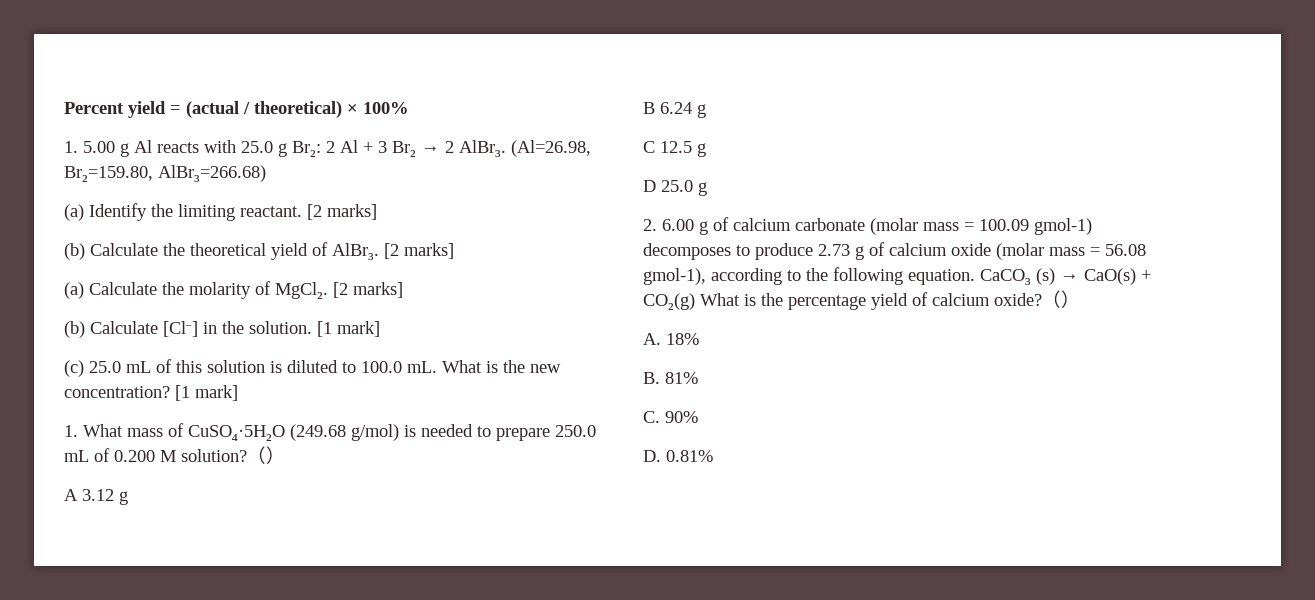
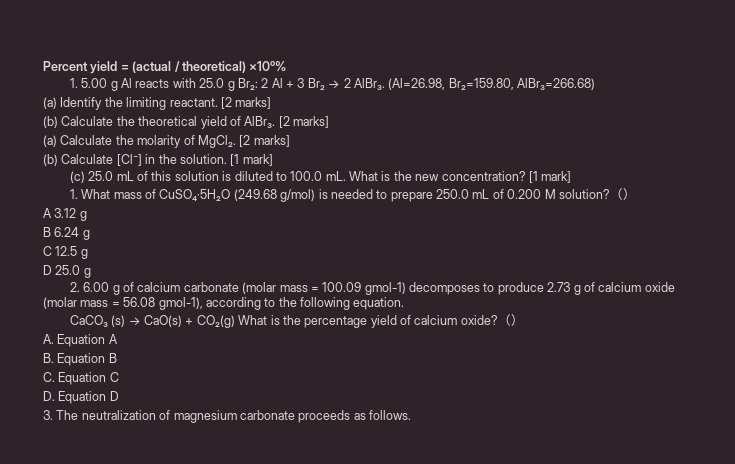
[347,102,409,114] × 100% -> [249,61,287,71] ×10⁰%
(975, 277) none -> (405, 303) //
[666,333,699,345] 18% -> [57,334,118,347] Equation A
[665,372,698,384] 81% -> [57,353,117,366] Equation B
[665,411,698,423] 90% -> [58,372,119,385] Equation C
[666,450,713,462] 0.81% -> [58,391,119,404] [43,410,411,423] Equation D // 3. The neutralization of magnesium carbonate proceeds as follows.

